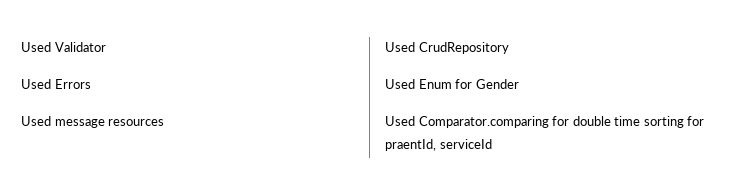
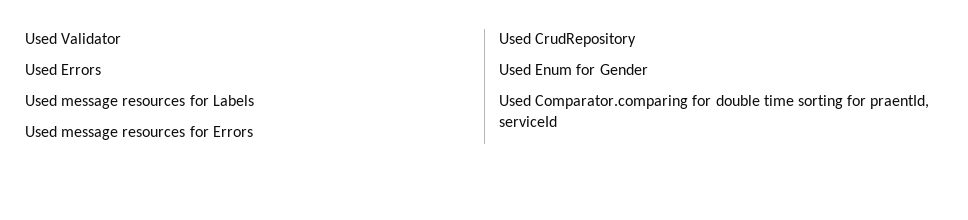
(165, 122) none -> [189,95,254,106] [25,126,253,140] for Labels // Used message resources for Errors

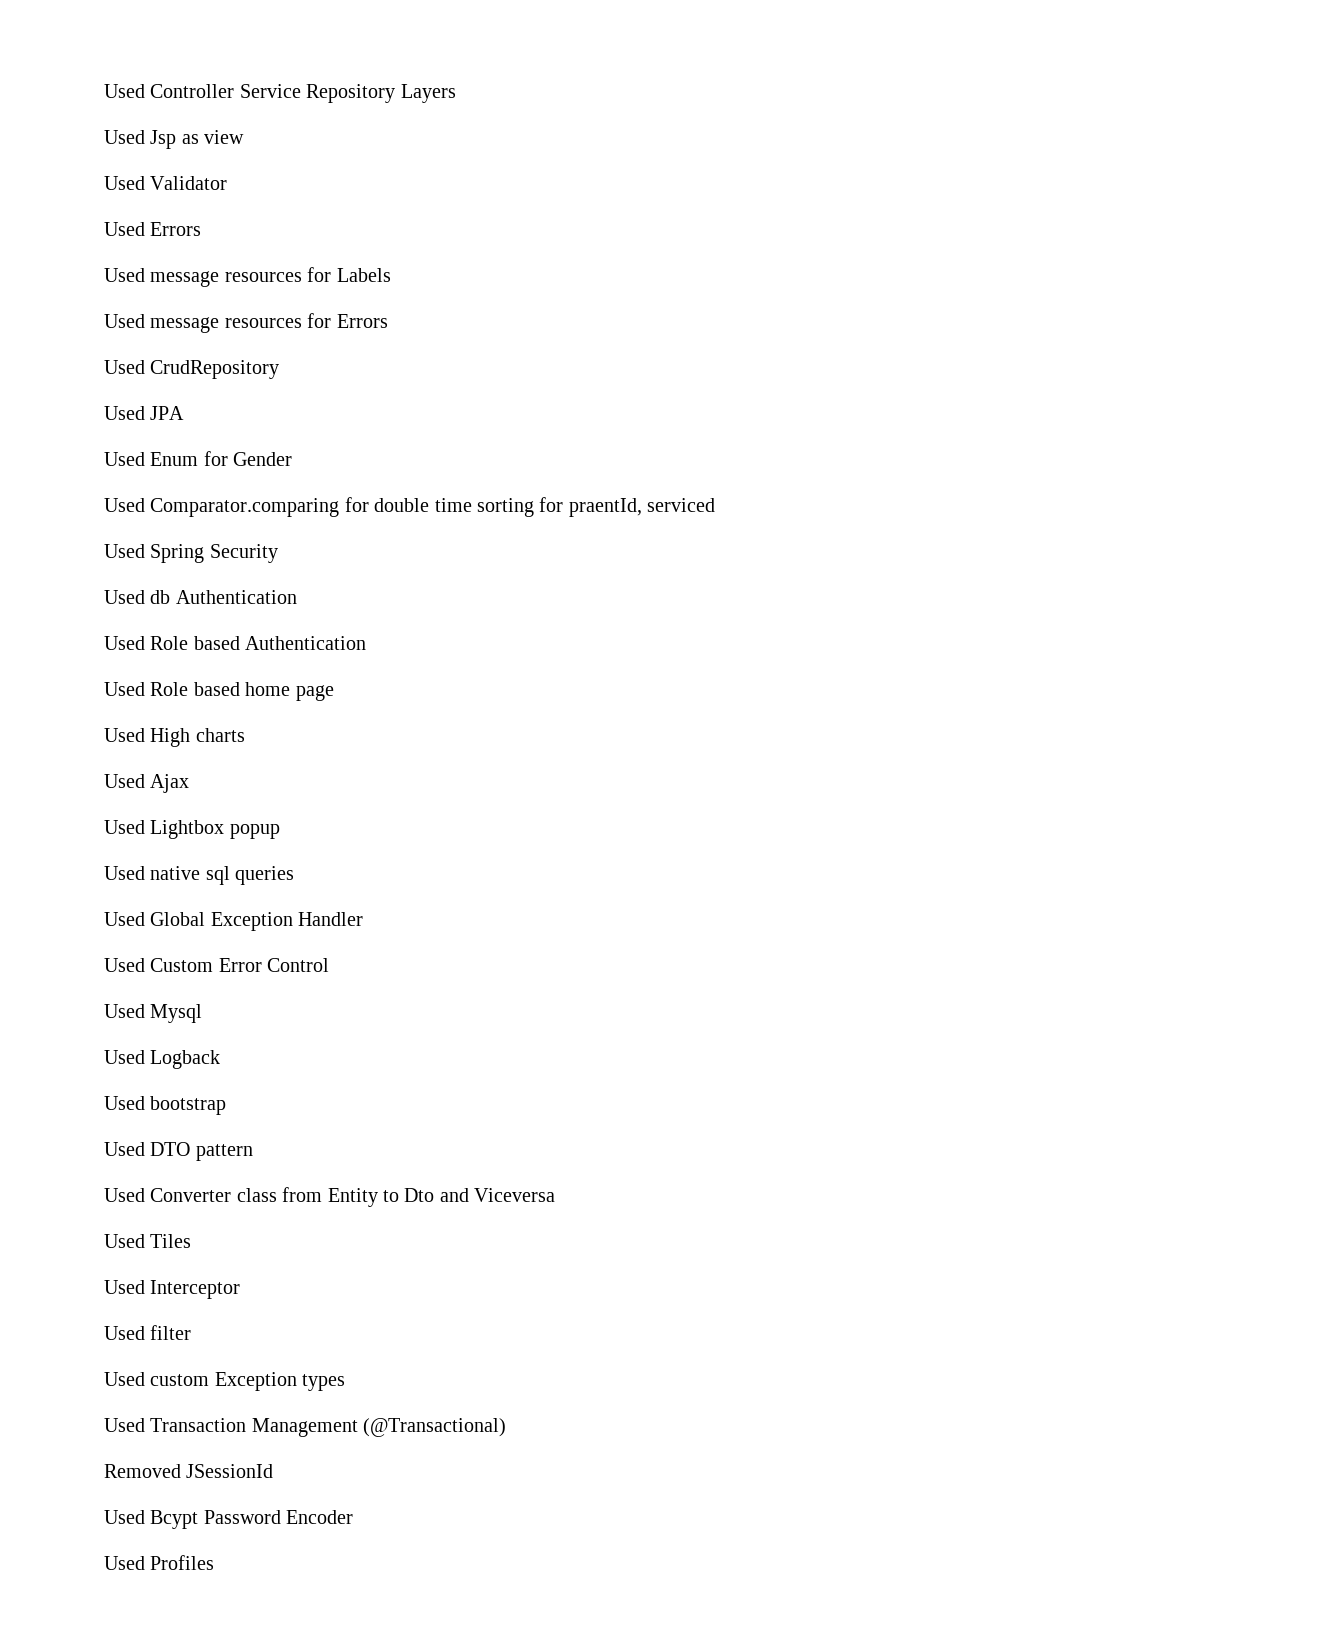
[25,33,57,44] Used -> [104,84,456,103] [104,130,245,149] [104,176,145,190] Used Controller Service Repository Layers // Used Jsp as view // Used
(637, 40) none -> [104,406,185,420] // Used JPA
[499,116,557,127] serviceId -> [647,498,716,512] [104,544,278,563] [104,590,297,604] [104,636,367,650] [104,682,334,701] [104,728,245,747] [104,774,190,793] [104,820,280,839] [104,866,295,885] [104,912,364,931] [104,958,330,972] [104,1004,203,1023] [104,1050,221,1069] [104,1096,227,1115] [104,1142,253,1161] [104,1187,556,1207] [104,1234,192,1248] [104,1280,241,1299] [104,1325,192,1340] [104,1372,346,1391] [104,1418,507,1437] [104,1464,274,1478] [104,1510,354,1529] [104,1555,215,1570] serviced // Used Spring Security // Used db Authentication // Used Role based Authentication // Used Role based home page // Used High charts // Used Ajax // Used Lightbox popup // Used native sql queries // Used Global Exception Handler // Used Custom Error Control // Used Mysql // Used Logback // Used bootstrap // Used DTO pattern // Used Converter class from Entity to Dto and Viceversa // Used Tiles // Used Interceptor // Used filter // Used custom Exception types // Used Transaction Management (@Transactional) // Removed JSessionId // Used Bcypt Password Encoder // Used Profiles

